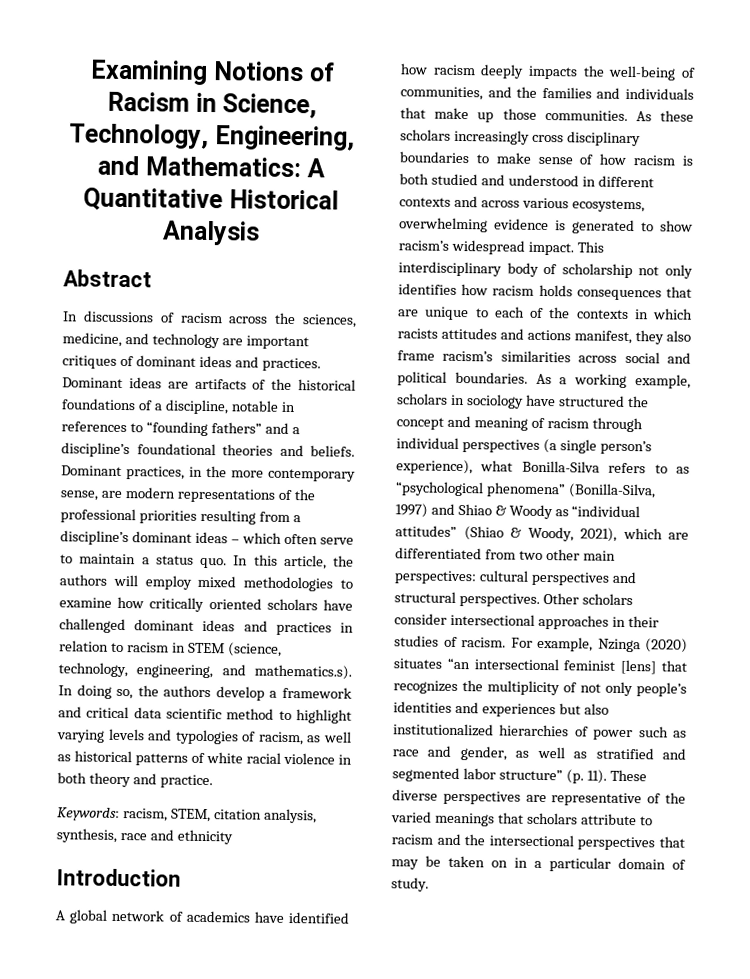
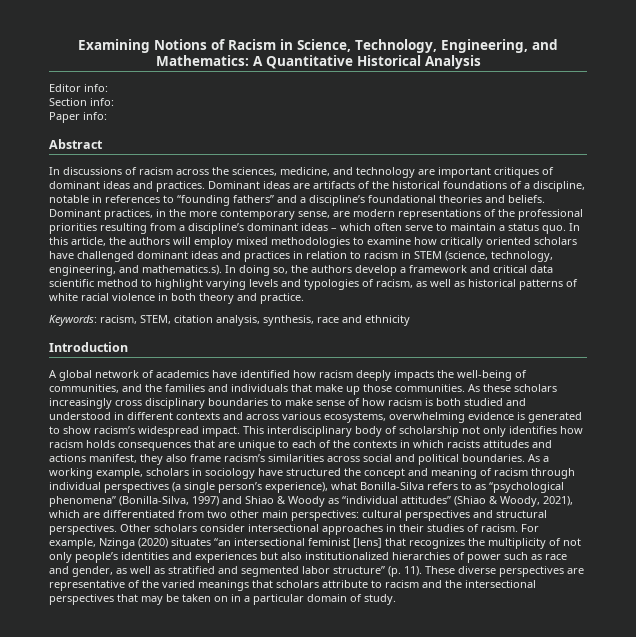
(260, 233) none -> [49,84,108,92] [49,98,114,106] [49,112,107,123] // Editor info: // Section info: // Paper info:

